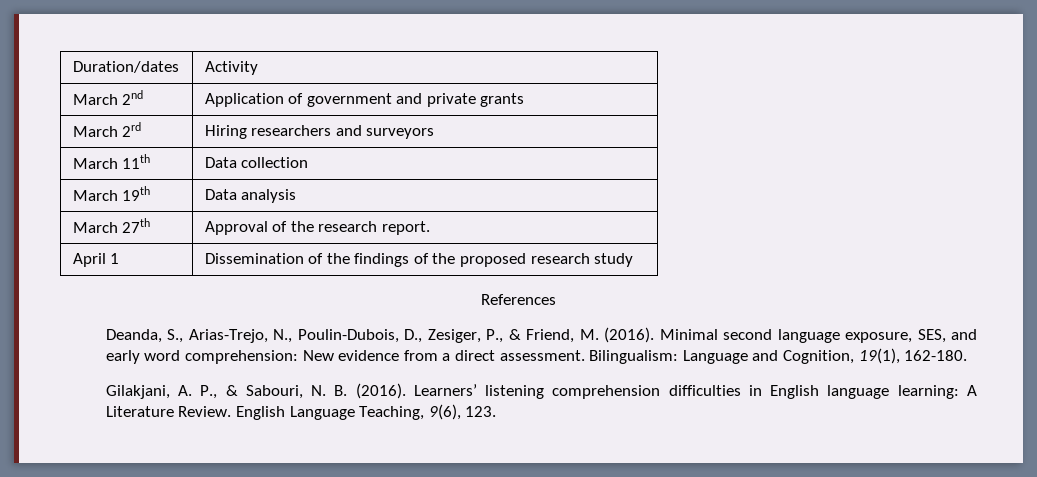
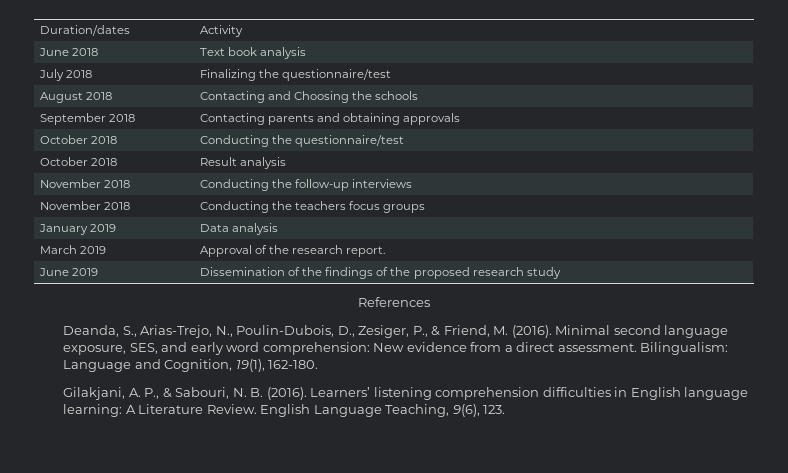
[72,90,144,105] [204,93,525,107] [72,122,142,137] [204,125,435,139] [72,154,151,169] [204,157,309,168] [72,186,151,201] March 2nd | Application of government and private grants // March 2rd | Hiring researchers and surveyors // March 11th | Data collection // March 19th -> [38,48,98,56] [199,47,307,59] [38,69,92,81] [199,69,392,81] [39,92,112,103] [199,91,419,103] [39,113,135,125] [199,113,461,125] [39,135,117,144] [199,135,405,147] [39,157,117,166] [199,157,286,169] [39,179,130,188] [199,179,413,191] [39,201,130,210] [199,201,426,213] [38,224,116,235] June 2018 | Text book analysis // July 2018 | Finalizing the questionnaire/test // August 2018 | Contacting and Choosing the schools // September 2018 | Contacting parents and obtaining approvals // October 2018 | Conducting the questionnaire/test // October 2018 | Result analysis // November 2018 | Conducting the follow-up interviews // November 2018 | Conducting the teachers focus groups // January 2019
[122,218,151,233] 27th -> [79,246,106,254] 2019
[72,253,120,267] April 1 -> [38,268,98,276] June 2019

